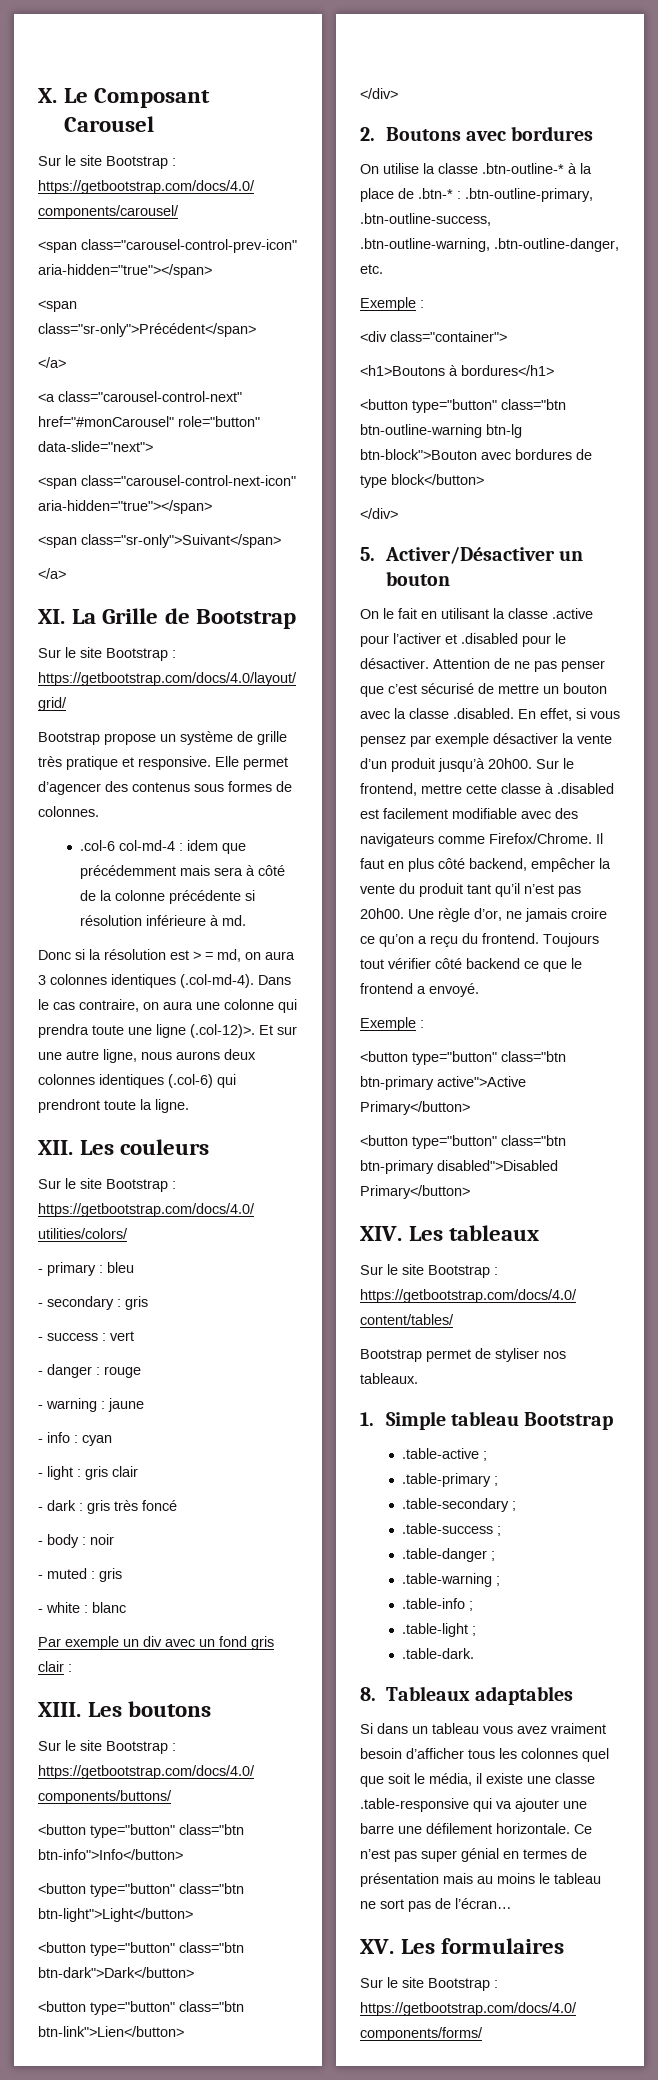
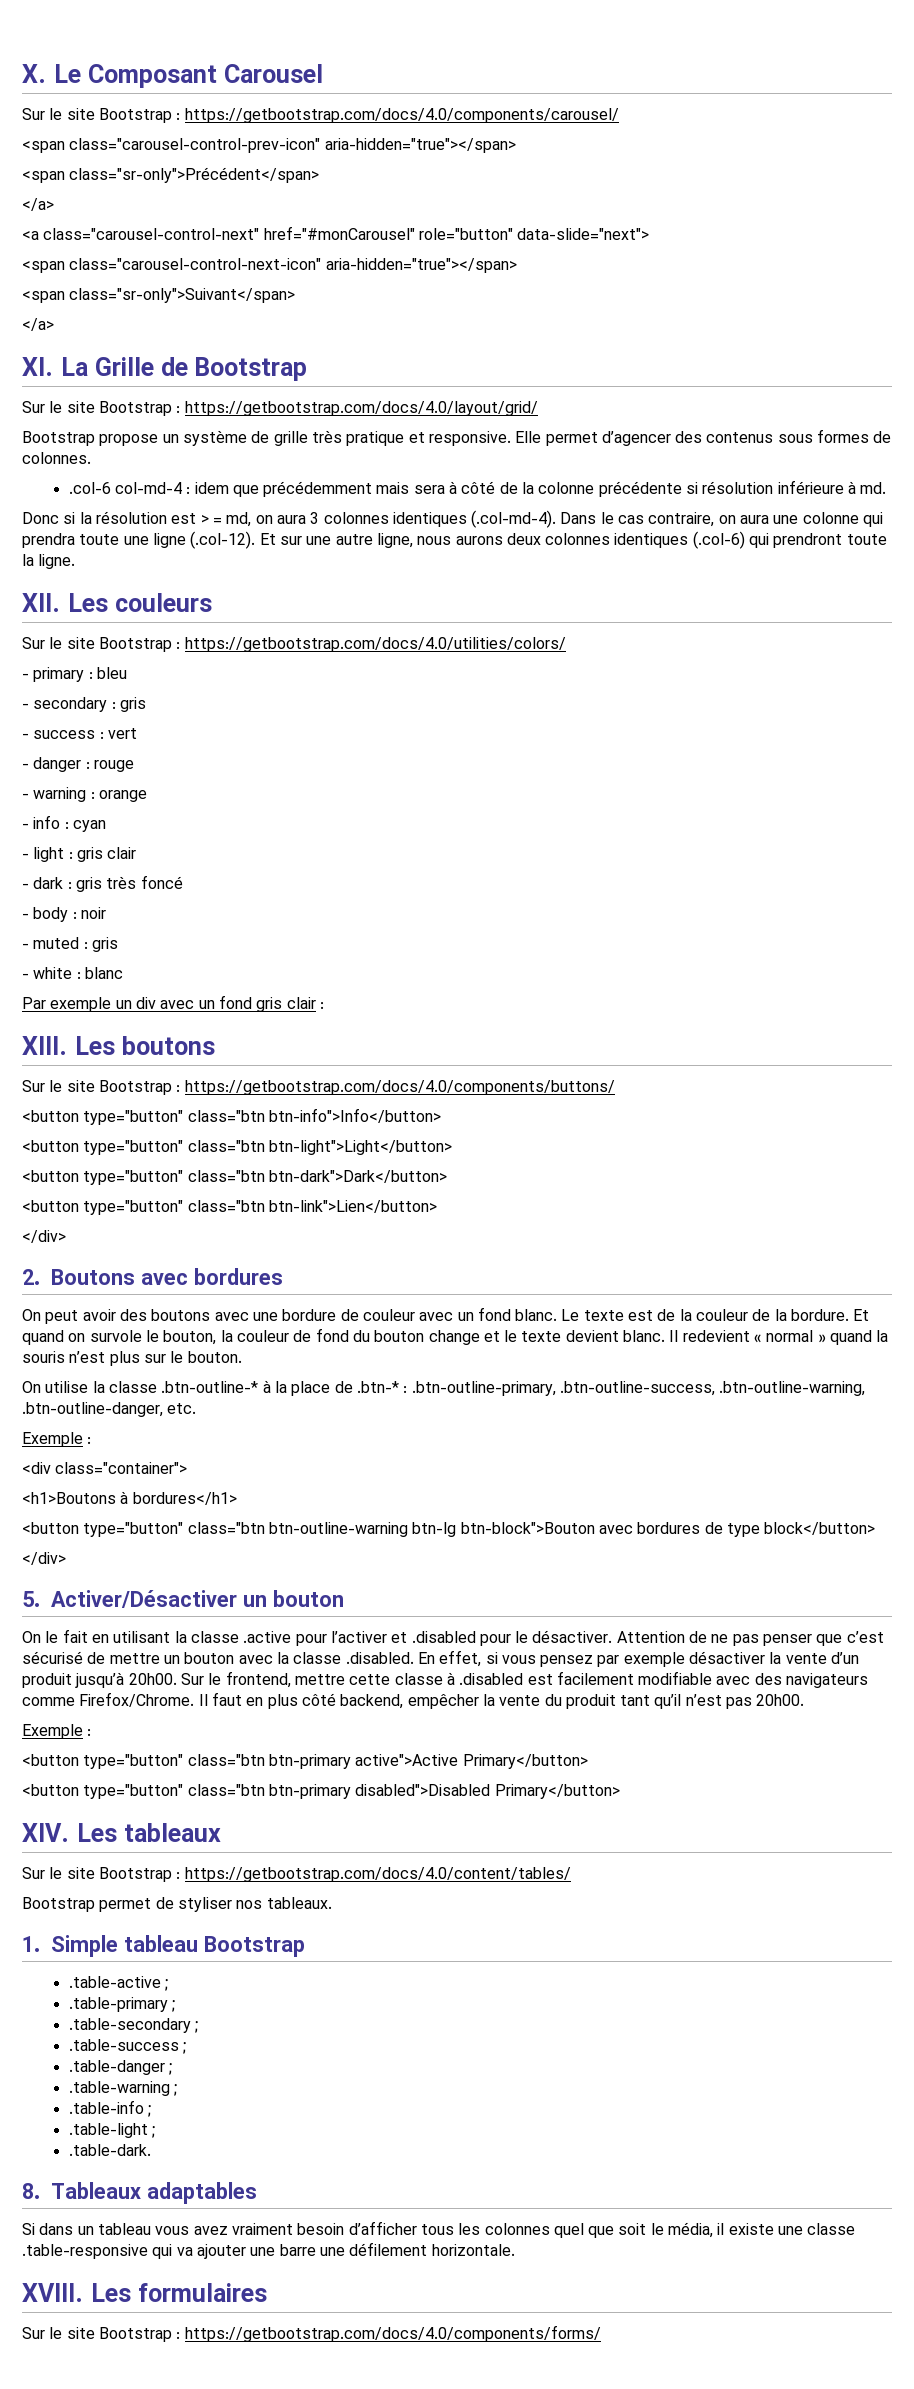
[190,1024,255,1038] (.col-12)>. -> [190,531,256,549] (.col-12).
[108,1398,144,1412] jaune -> [98,790,147,802] orange
(594, 133) none -> [22,1307,870,1324] [22,1328,889,1345] [22,1351,242,1366] // On peut avoir des boutons avec une bordure de couleur avec un fond blanc. Le texte est de la couleur de la bordure. Et quand on survole le bouton, la couleur de fond du bouton change et le texte devient blanc. Il redevient « normal » quand la souris n’est plus sur le bouton.
[408,908,607,922] [360,933,599,947] [360,958,582,972] [360,983,479,997] Une règle d’or, ne jamais croire ce qu’on a reçu du frontend. Toujours tout vérifier côté backend ce que le frontend a envoyé. -> (805, 1700) none
[574,1824,592,1834] [360,1848,587,1862] [360,1873,601,1887] [360,1898,512,1912] [360,1939,394,1954] Ce n’est pas super génial en termes de présentation mais au moins le tableau ne sort pas de l’écran… // XV. -> [22,2283,83,2302] // XVIII.

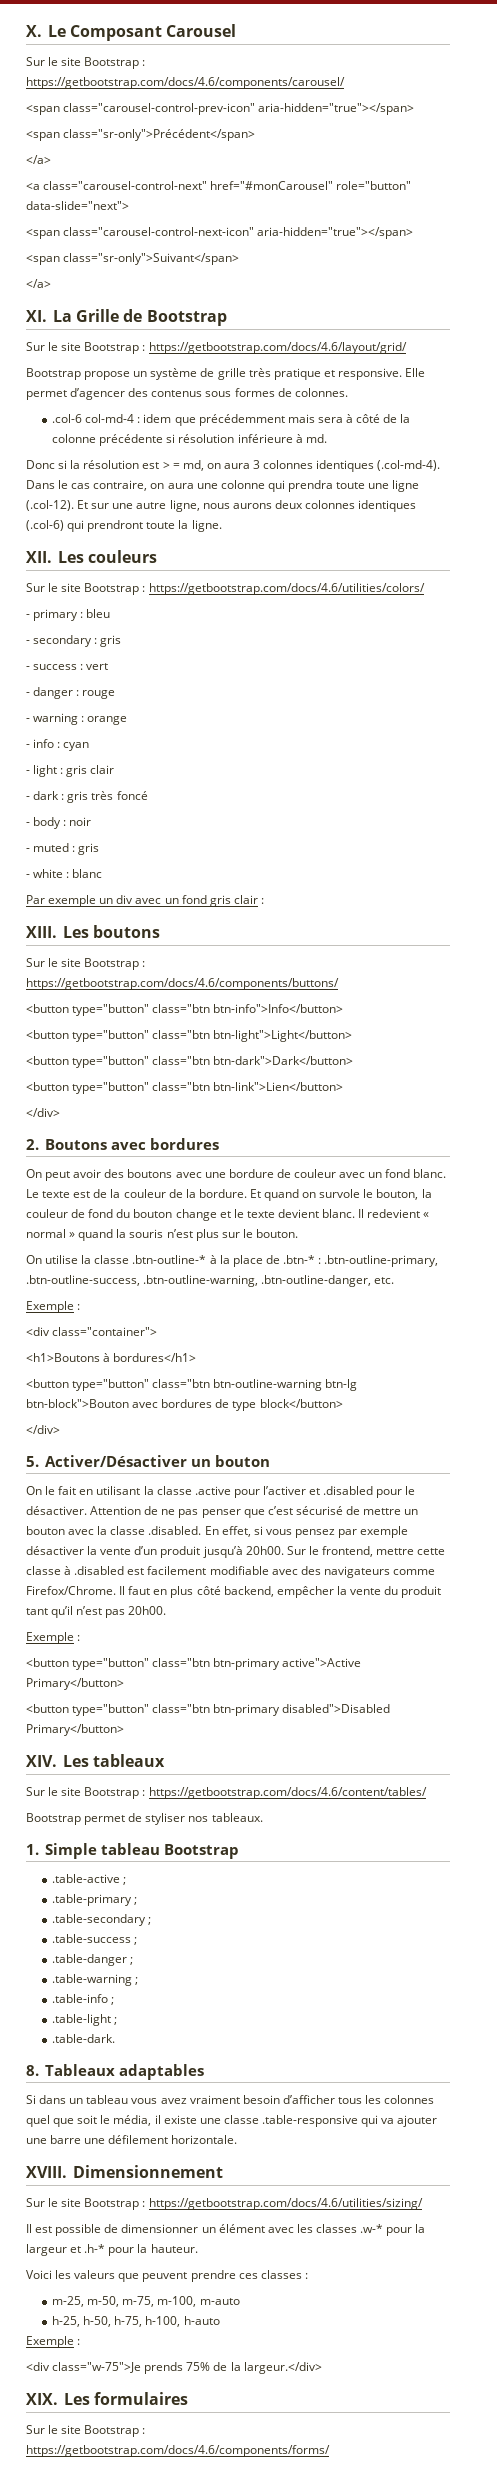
[184,108,619,123] https://getbootstrap.com/docs/4.0/components/carousel/ -> [26,77,345,89] https://getbootstrap.com/docs/4.6/components/carousel/
[184,401,538,416] https://getbootstrap.com/docs/4.0/layout/grid/ -> [148,342,407,354] https://getbootstrap.com/docs/4.6/layout/grid/
[184,637,566,652] https://getbootstrap.com/docs/4.0/utilities/colors/ -> [148,583,425,595] https://getbootstrap.com/docs/4.6/utilities/colors/
[184,1080,615,1095] https://getbootstrap.com/docs/4.0/components/buttons/ -> [26,978,339,990] https://getbootstrap.com/docs/4.6/components/buttons/
[184,1867,571,1882] https://getbootstrap.com/docs/4.0/content/tables/ -> [148,1787,427,1799] https://getbootstrap.com/docs/4.6/content/tables/
(83, 2292) none -> [72,2165,223,2178] [26,2198,423,2210] [26,2224,426,2236] [26,2244,198,2256] [26,2270,308,2282] [52,2296,240,2307] [52,2316,220,2327] [26,2336,81,2348] [26,2362,322,2374] [26,2393,58,2405] Dimensionnement // Sur le site Bootstrap : https://getbootstrap.com/docs/4.6/utilities/sizing/ // Il est possible de dimensionner un élément avec les classes .w-* pour la largeur et .h-* pour la hauteur. // Voici les valeurs que peuvent prendre ces classes : // m-25, m-50, m-75, m-100, m-auto // h-25, h-50, h-75, h-100, h-auto // Exemple : // <div class="w-75">Je prends 75% de la largeur.</div> // XIX.
[184,2325,601,2342] https://getbootstrap.com/docs/4.0/components/forms/ -> [26,2445,330,2457] https://getbootstrap.com/docs/4.6/components/forms/

